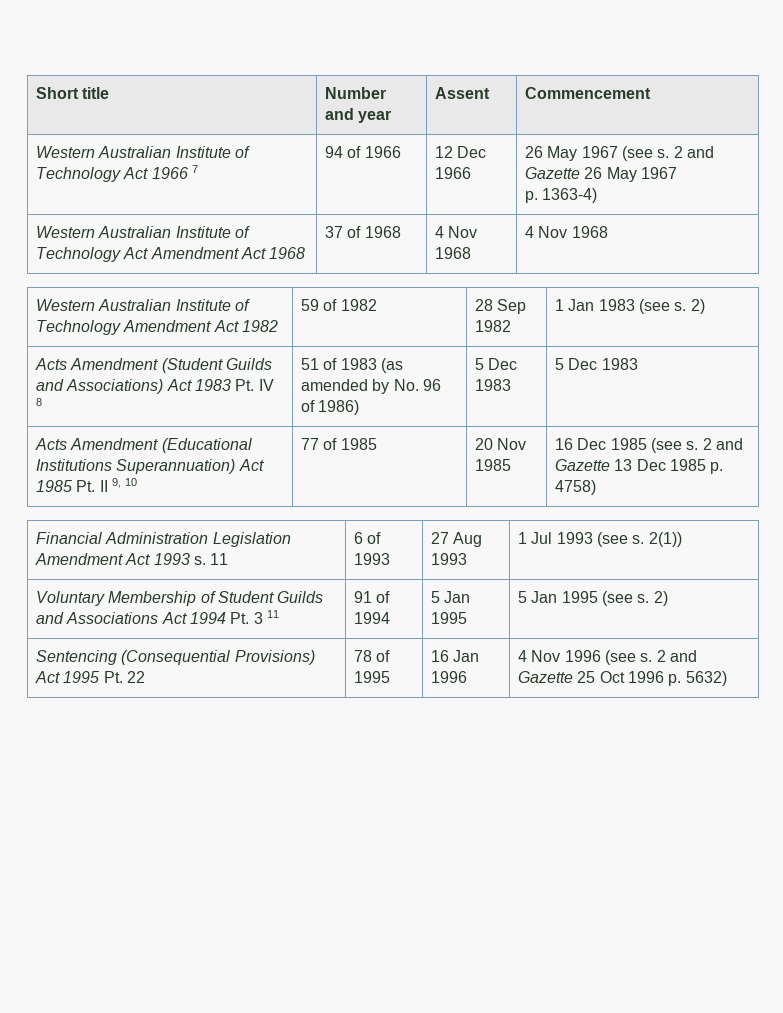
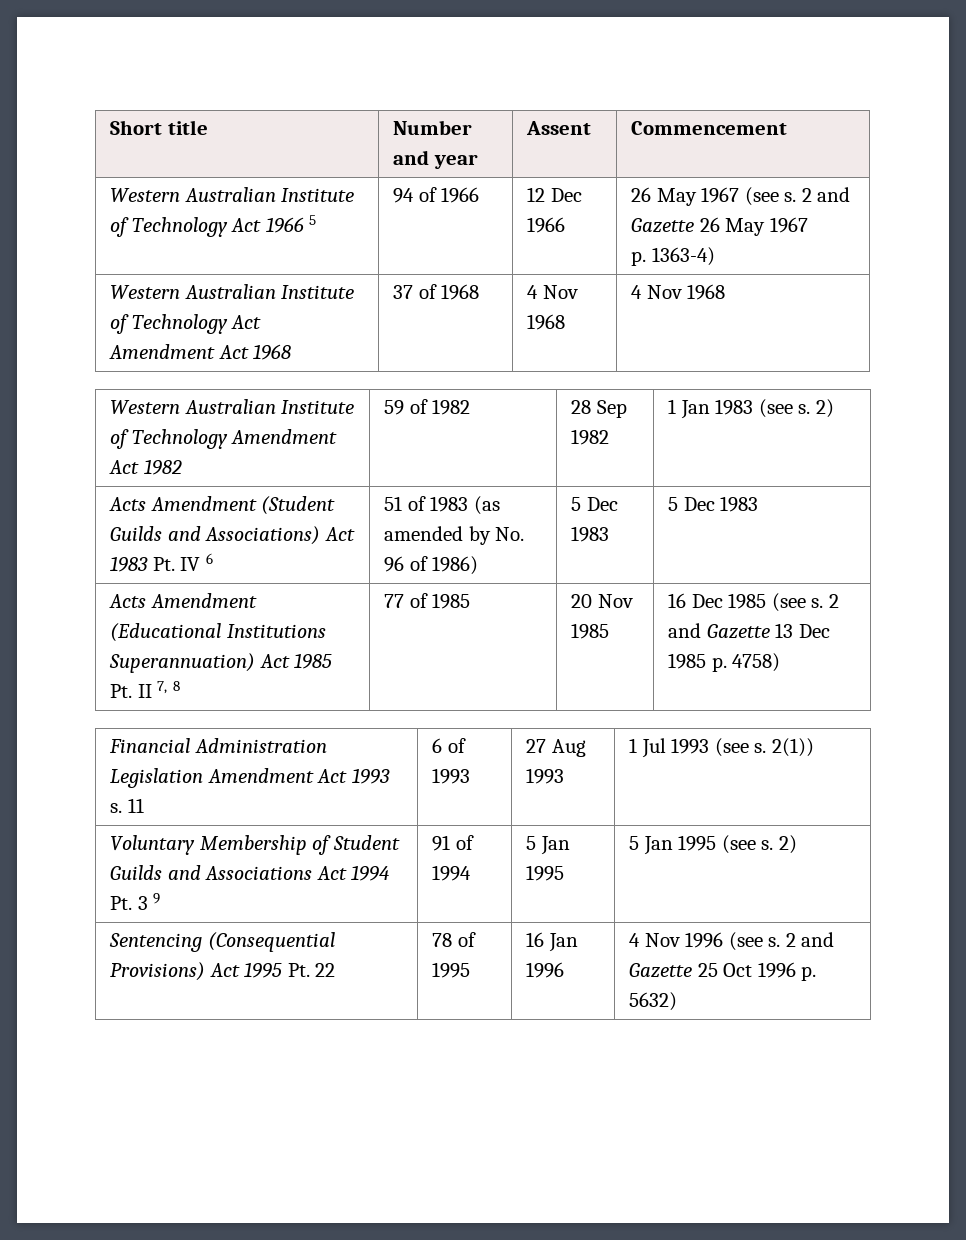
[192,165,199,173] 7 -> [309,215,317,225] 5
[36,398,43,406] 8 -> [205,553,213,564] 6
[112,478,138,488] 9, 10 -> [157,681,180,694] 7, 8
[267,610,280,618] 11 -> [153,893,161,904] 9

